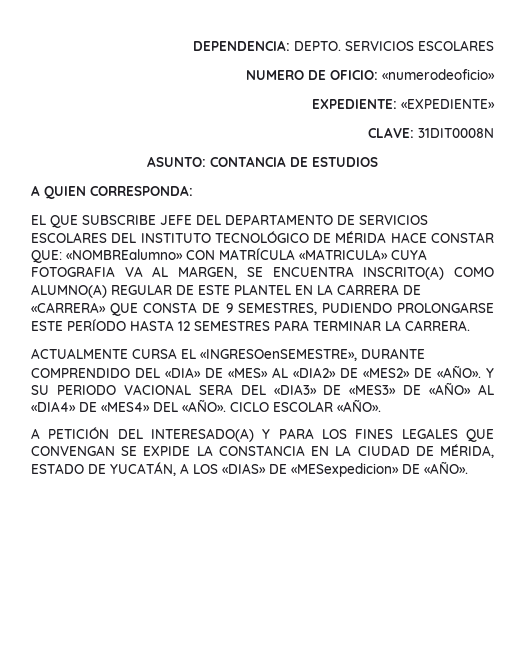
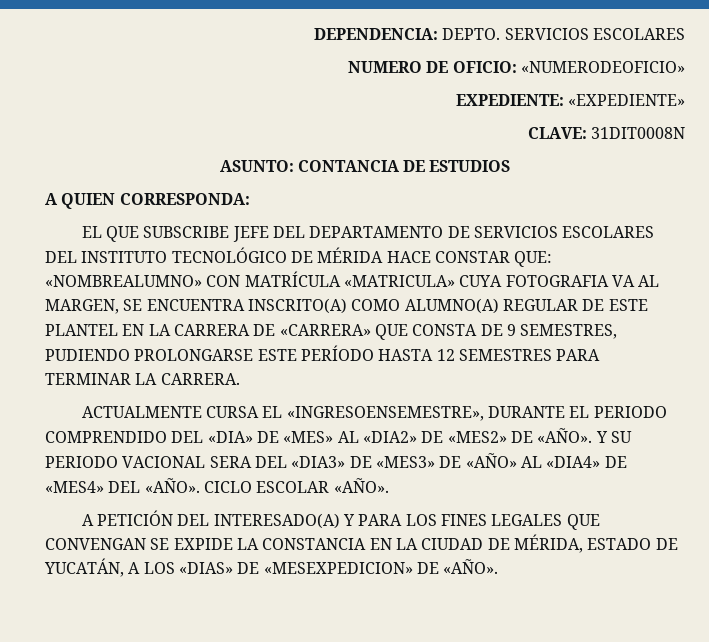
[382,69,495,80] «numerodeoficio» -> [521,61,685,73] «NUMERODEOFICIO»
[66,249,183,260] «NOMBREalumno» -> [45,275,202,287] «NOMBREALUMNO»
[200,348,425,361] «INGRESOenSEMESTRE», DURANTE -> [286,406,667,421] «INGRESOENSEMESTRE», DURANTE EL PERIODO
[291,463,399,477] «MESexpedicion» -> [263,562,413,574] «MESEXPEDICION»

